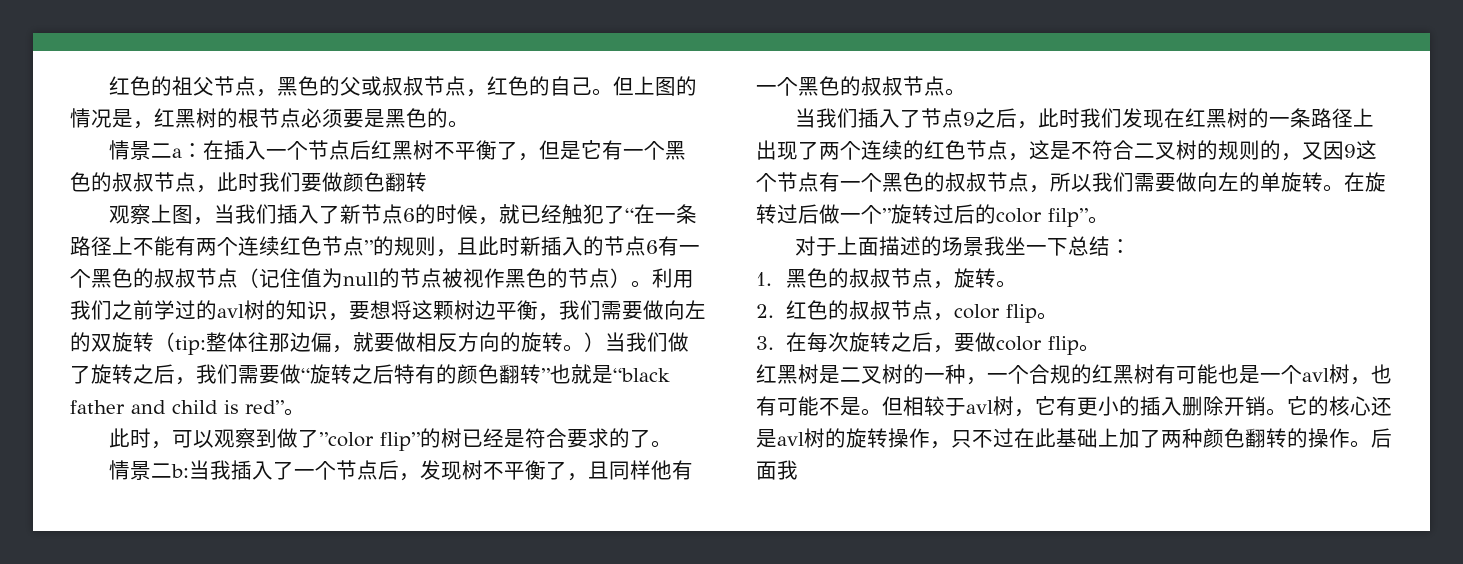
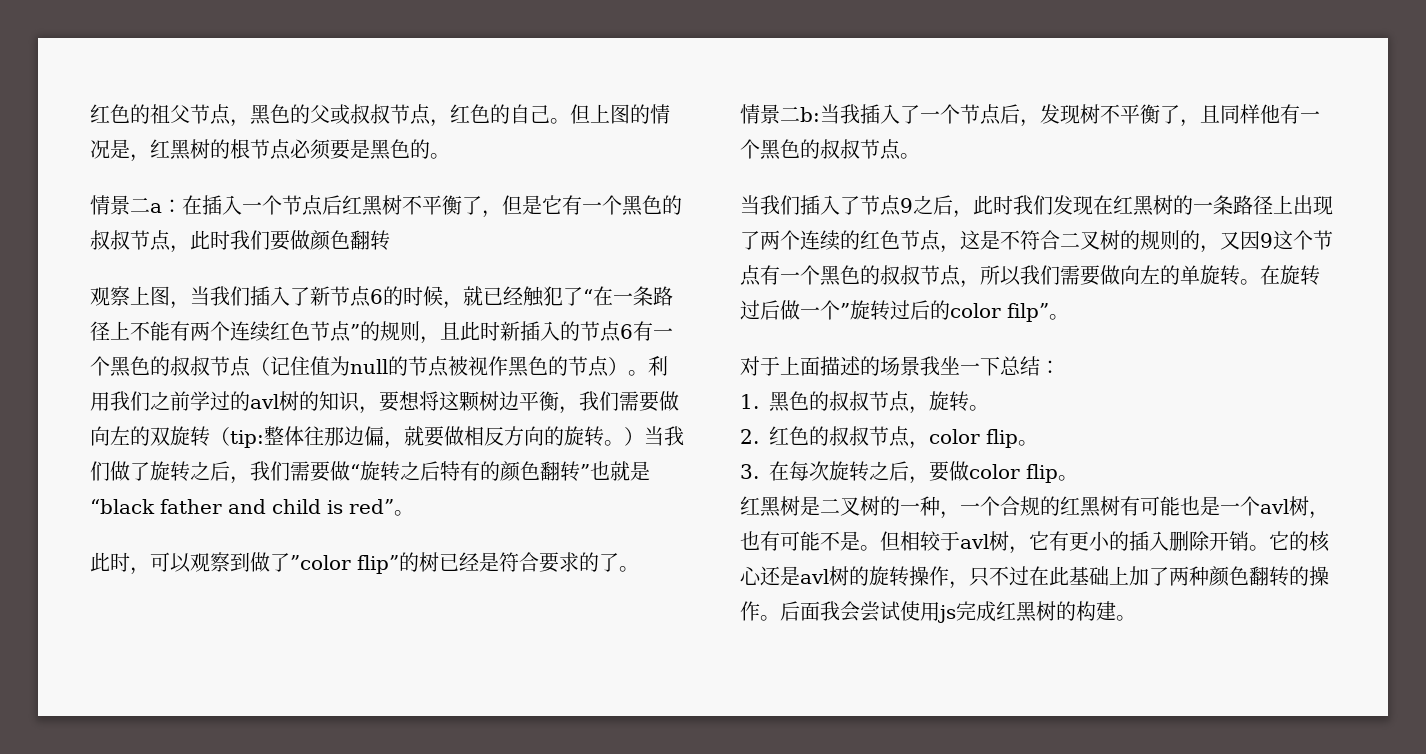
(798, 470) none -> [840,601,1136,623] 会尝试使用js完成红黑树的构建。

